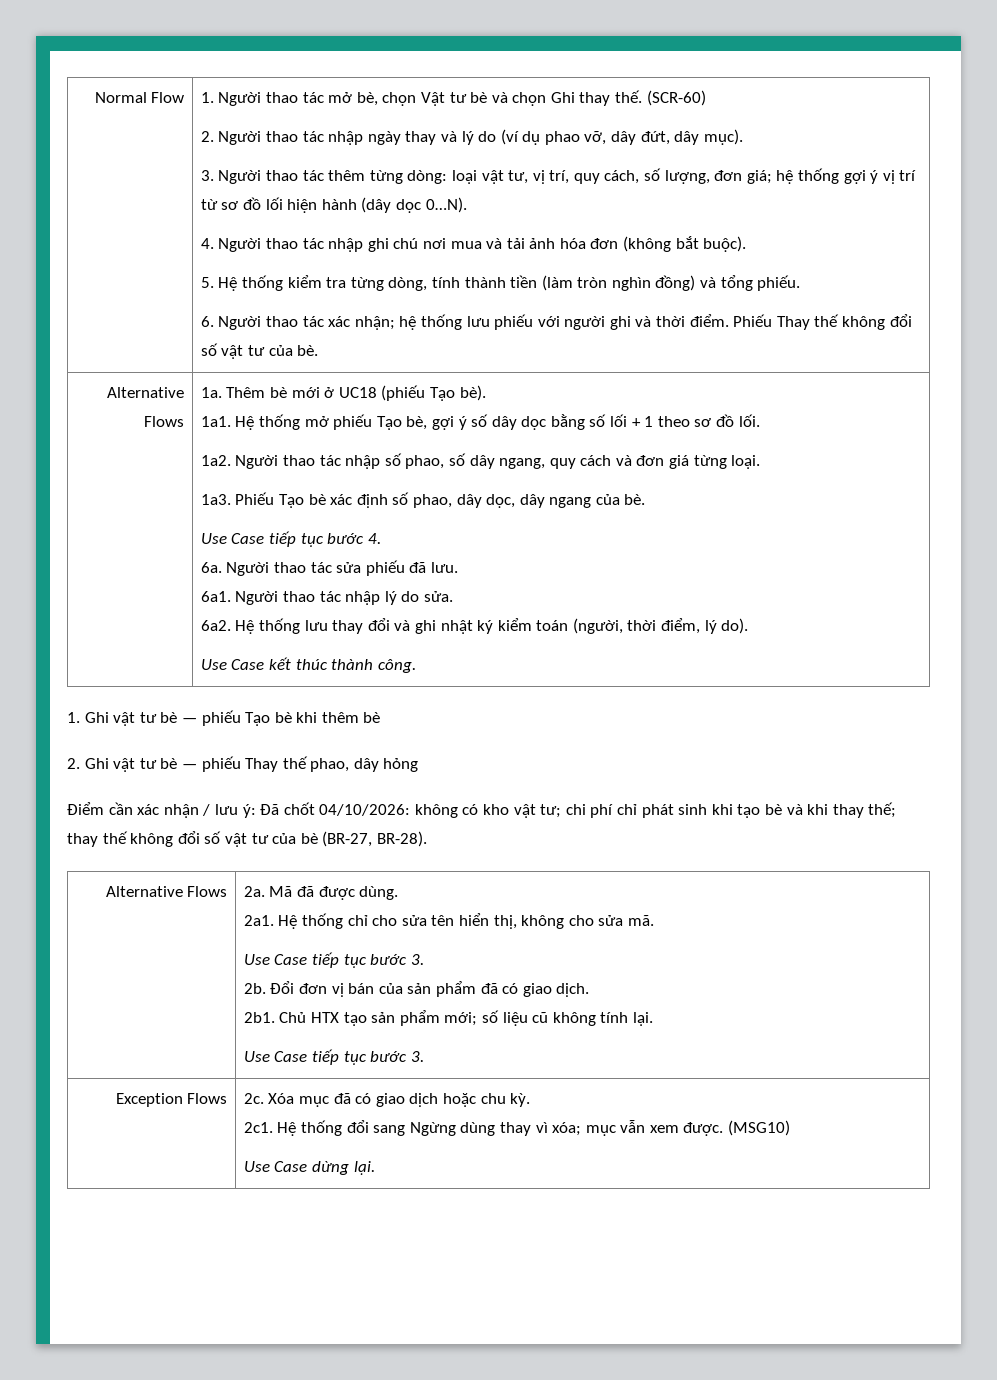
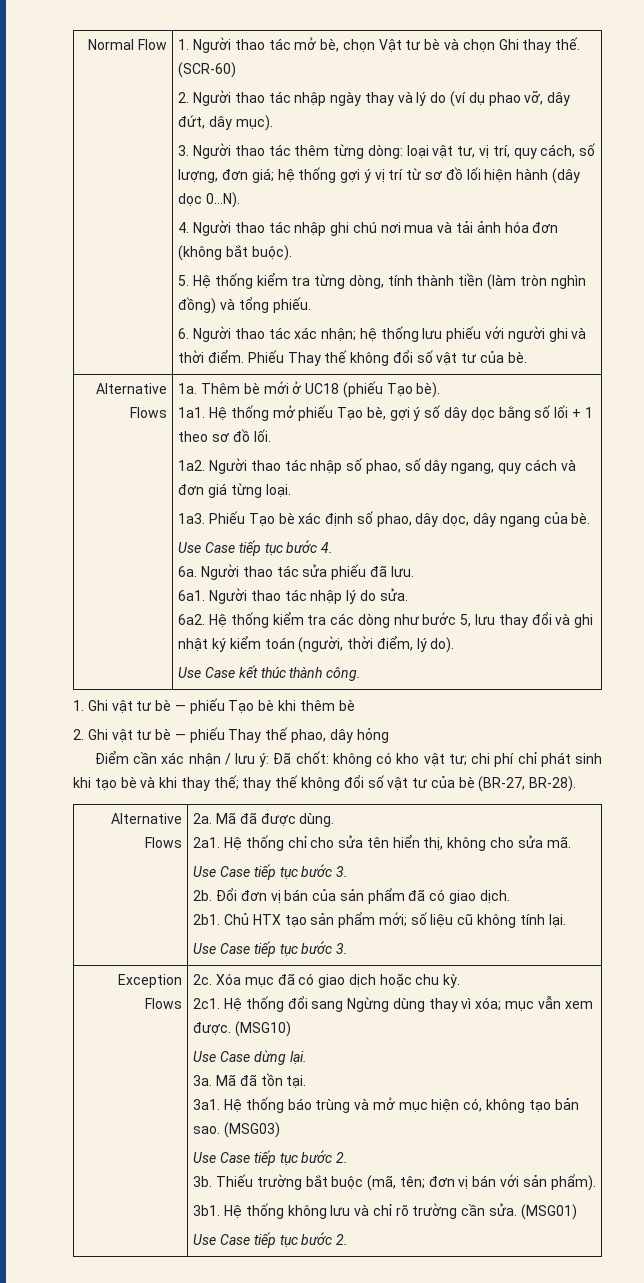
(300, 626) none -> [272,612,472,628] kiểm tra các dòng như bước 5,
[283,802,411,816] chốt 04/10/2026: -> [295,751,329,764] chốt:
(375, 1168) none -> [193,1073,307,1089] [193,1097,579,1113] [193,1122,281,1138] [193,1150,349,1166] [193,1174,596,1191] [193,1203,577,1220] [193,1232,349,1248] // 3a. Mã đã tồn tại. // 3a1. Hệ thống báo trùng và mở mục hiện có, không tạo bản sao. (MSG03) // Use Case tiếp tục bước 2. // 3b. Thiếu trường bắt buộc (mã, tên; đơn vị bán với sản phẩm). // 3b1. Hệ thống không lưu và chỉ rõ trường cần sửa. (MSG01) // Use Case tiếp tục bước 2.

